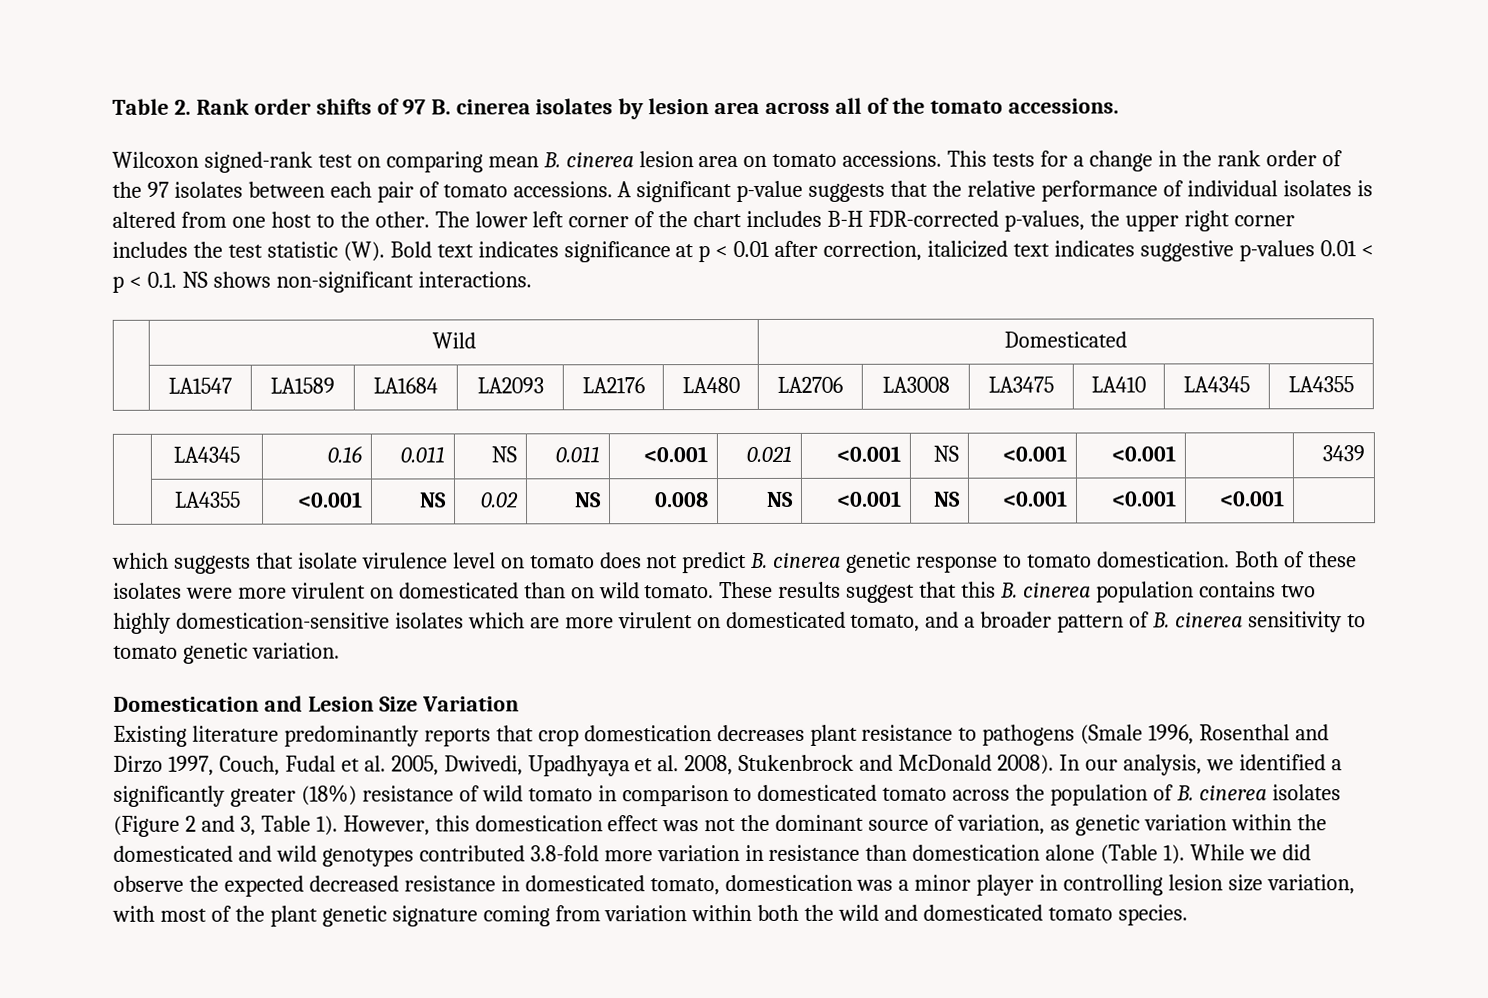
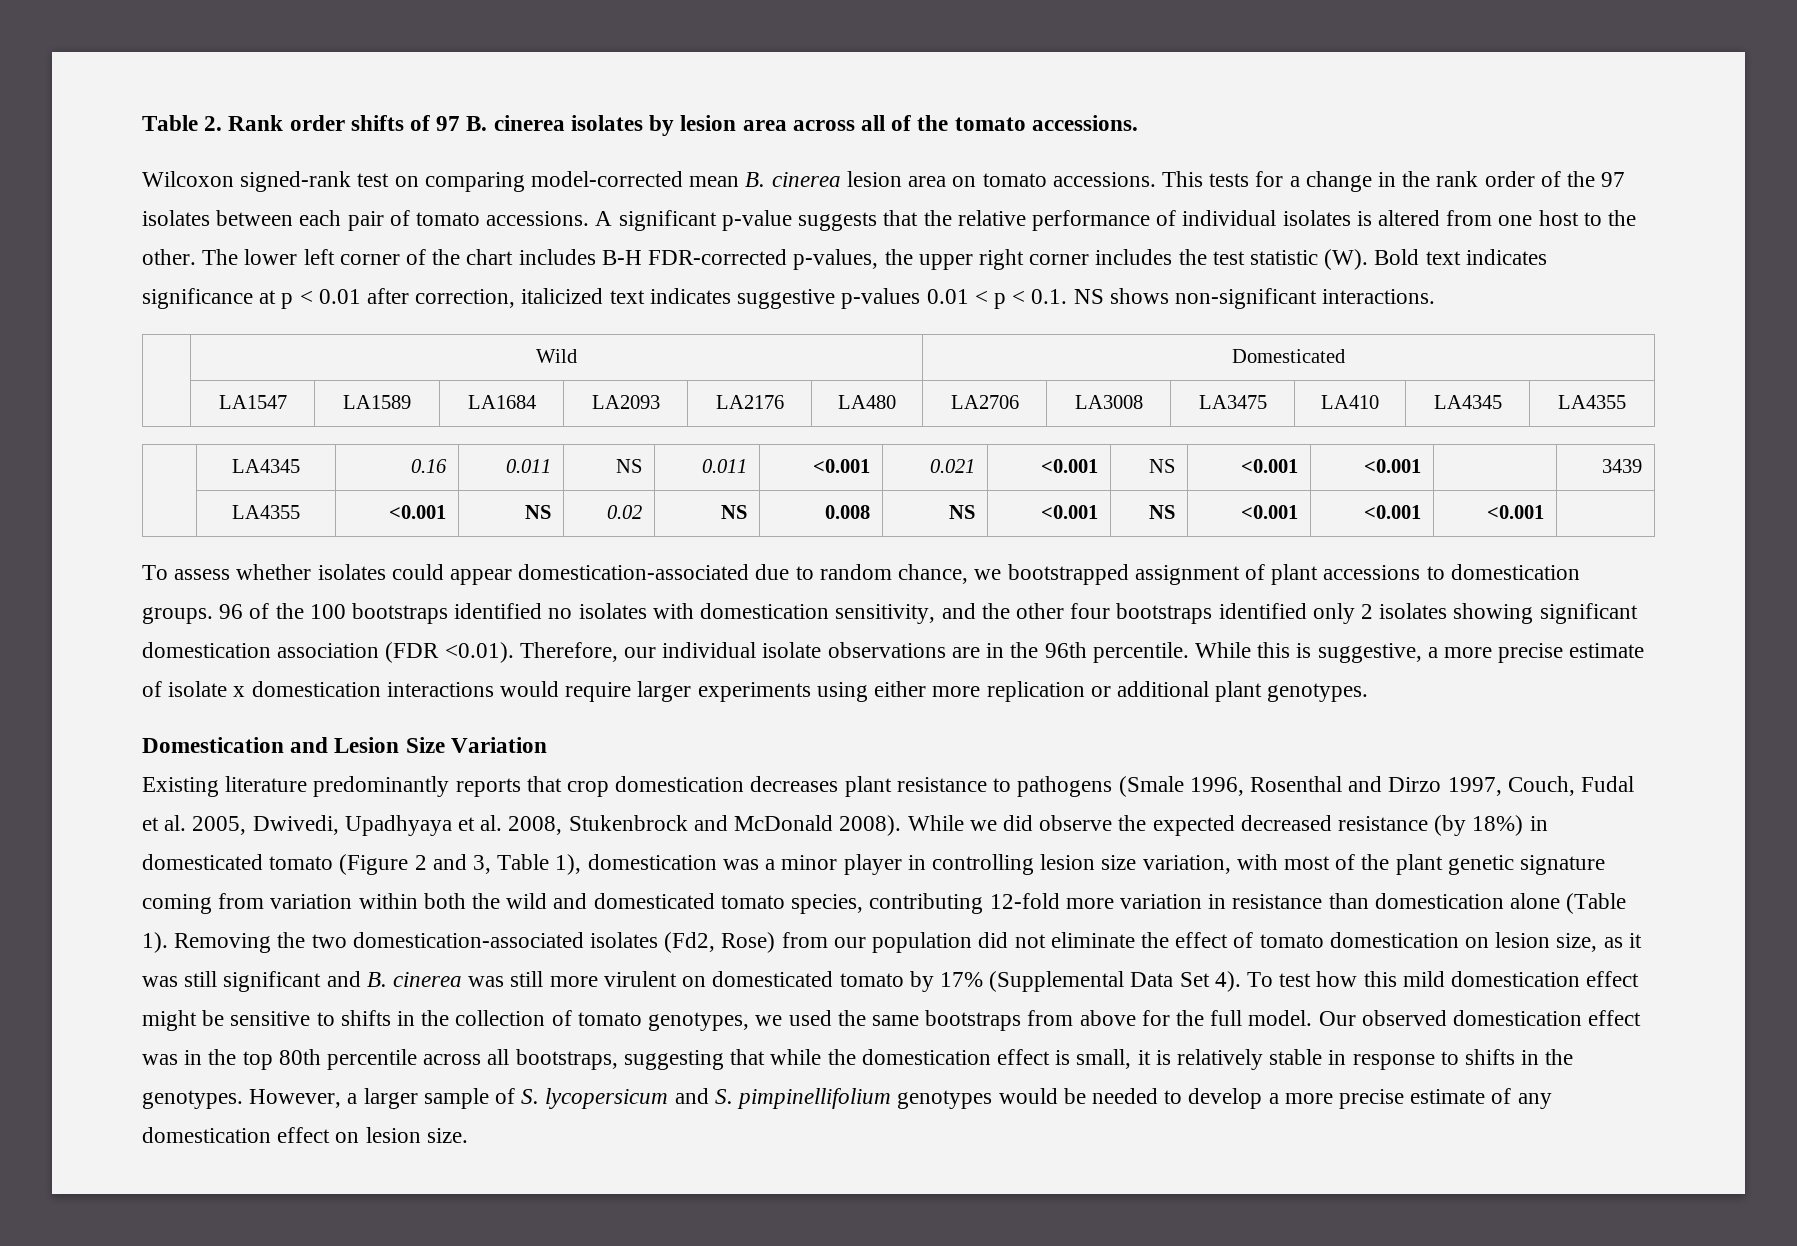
(483, 162) none -> [531,171,684,187] model-corrected
[112,551,1357,574] [113,581,1316,603] [113,611,1366,634] [113,642,340,664] which suggests that isolate virulence level on tomato does not predict B. cinerea genetic response to tomato domestication. Both of these isolates were more virulent on domesticated than on wild tomato. These results suggest that this B. cinerea population contains two highly domestication-sensitive isolates which are more virulent on domesticated tomato, and a broader pattern of B. cinerea sensitivity to tomato genetic variation. -> [142,564,1580,585] [142,603,1638,624] [142,642,1645,663] [142,681,1369,702] To assess whether isolates could appear domestication-associated due to random chance, we bootstrapped assignment of plant accessions to domestication groups. 96 of the 100 bootstraps identified no isolates with domestication sensitivity, and the other four bootstraps identified only 2 isolates showing significant domestication association (FDR <0.01). Therefore, our individual isolate observations are in the 96th percentile. While this is suggestive, a more precise estimate of isolate x domestication interactions would require larger experiments using either more replication or additional plant genotypes.
[1059,754,1342,776] [113,784,1341,807] [113,814,1327,837] [113,844,1186,867] In our analysis, we identified a significantly greater (18%) resistance of wild tomato in comparison to domesticated tomato across the population of B. cinerea isolates (Figure 2 and 3, Table 1). However, this domestication effect was not the dominant source of variation, as genetic variation within the domesticated and wild genotypes contributed 3.8-fold more variation in resistance than domestication alone (Table 1). -> (902, 825) none
[500,875,720,896] in domesticated tomato, -> [1434,815,1548,836] [142,854,582,875] (by 18%) in domesticated tomato (Figure 2 and 3, Table 1),
[1117,904,1188,926] species. -> [791,893,1627,914] [142,932,1642,953] [142,971,1640,992] [142,1010,1642,1031] [142,1049,1574,1070] [142,1088,1552,1109] [142,1127,468,1143] species, contributing 12-fold more variation in resistance than domestication alone (Table 1). Removing the two domestication-associated isolates (Fd2, Rose) from our population did not eliminate the effect of tomato domestication on lesion size, as it was still significant and B. cinerea was still more virulent on domesticated tomato by 17% (Supplemental Data Set 4). To test how this mild domestication effect might be sensitive to shifts in the collection of tomato genotypes, we used the same bootstraps from above for the full model. Our observed domestication effect was in the top 80th percentile across all bootstraps, suggesting that while the domestication effect is small, it is relatively stable in response to shifts in the genotypes. However, a larger sample of S. lycopersicum and S. pimpinellifolium genotypes would be needed to develop a more precise estimate of any domestication effect on lesion size.

